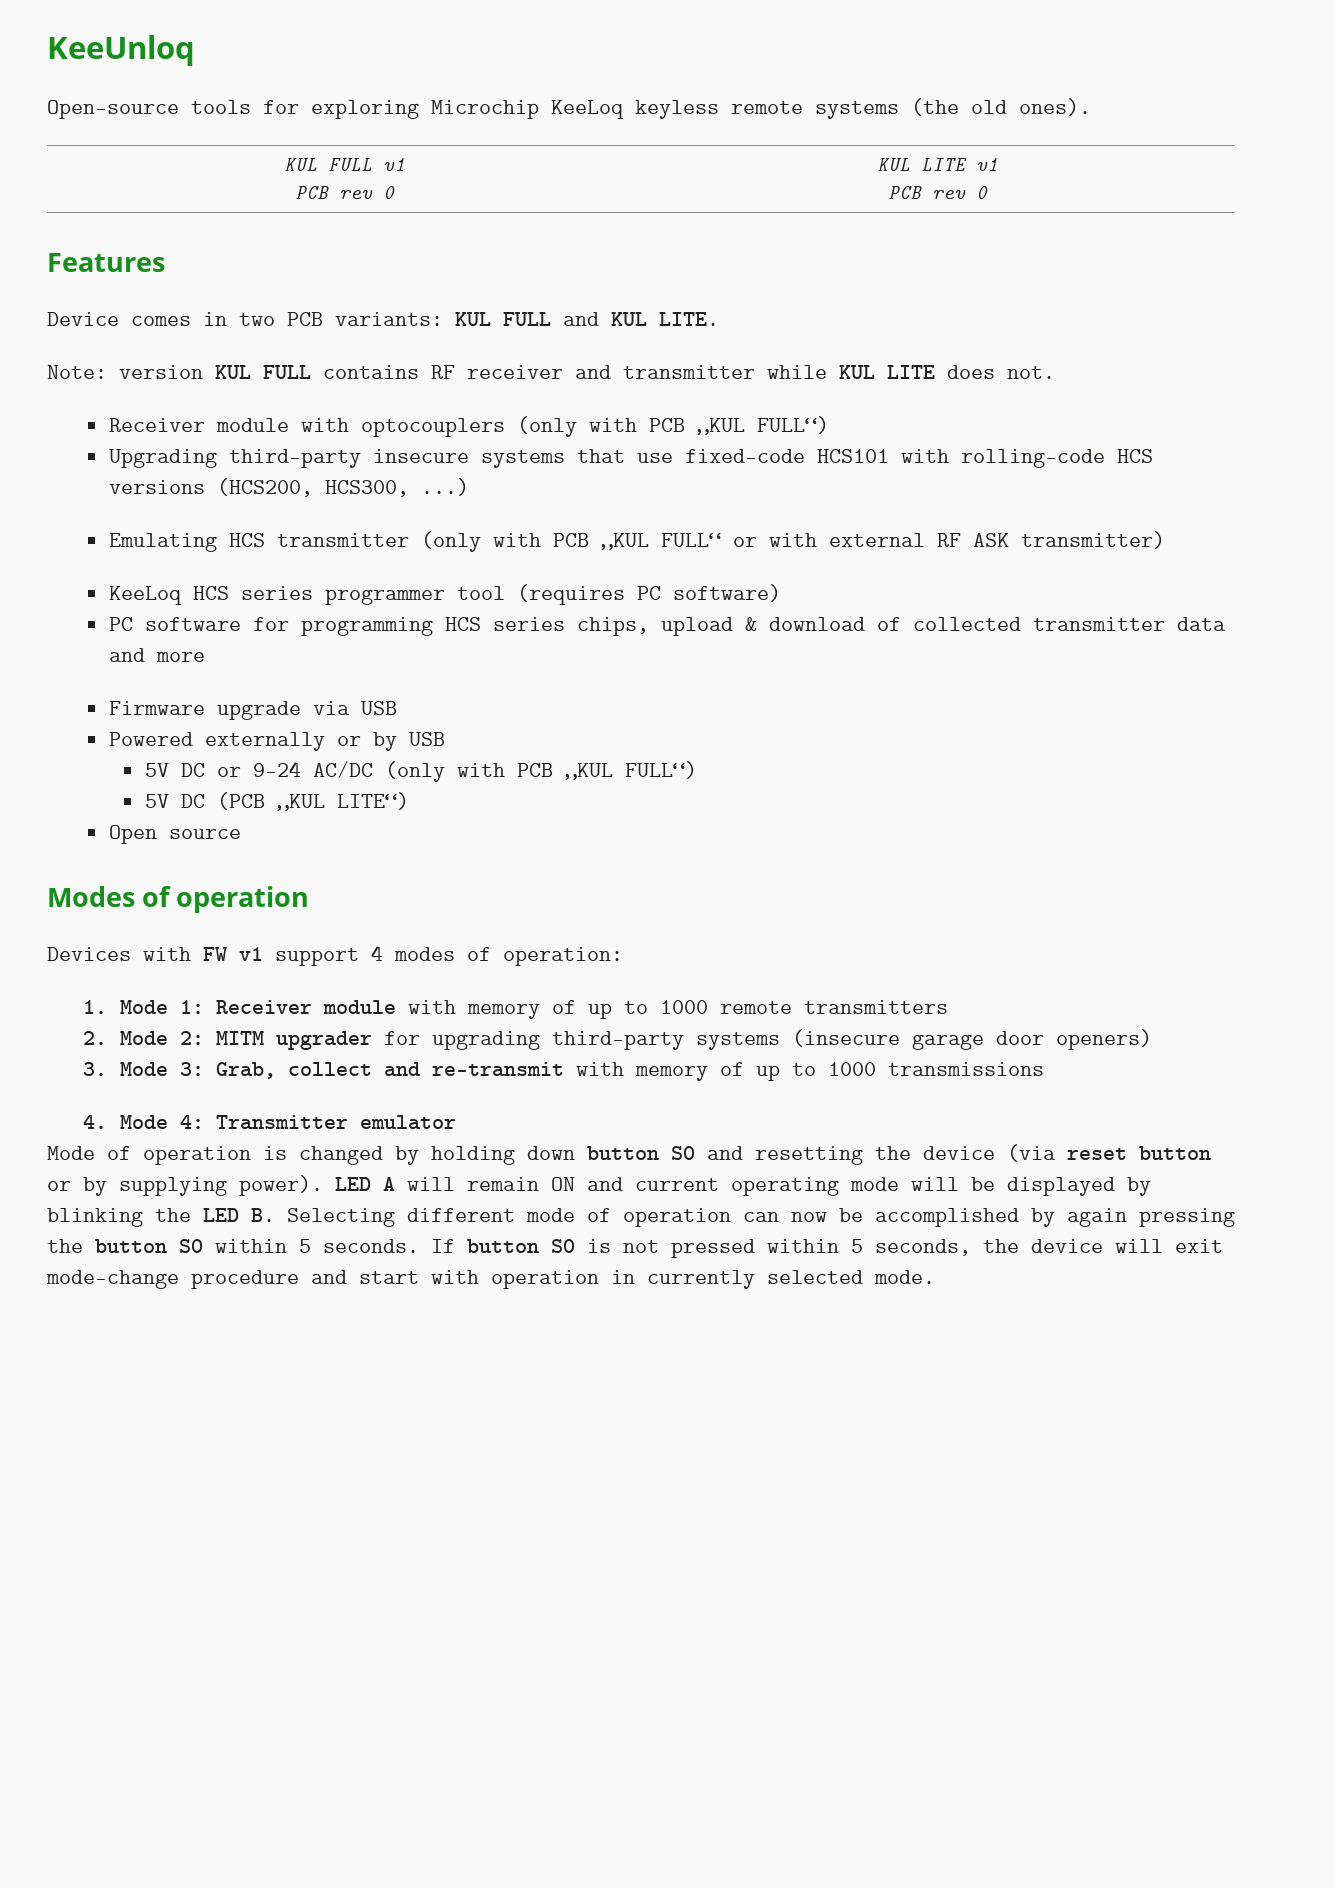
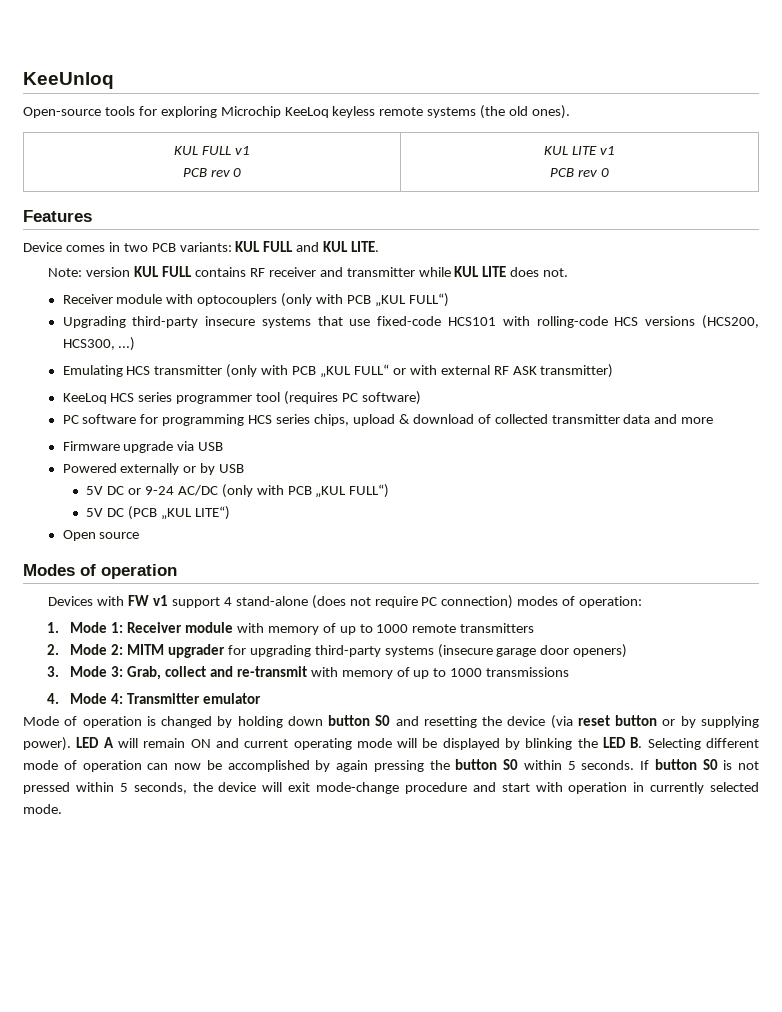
(383, 953) none -> [235,595,514,609] stand-alone (does not require PC connection)

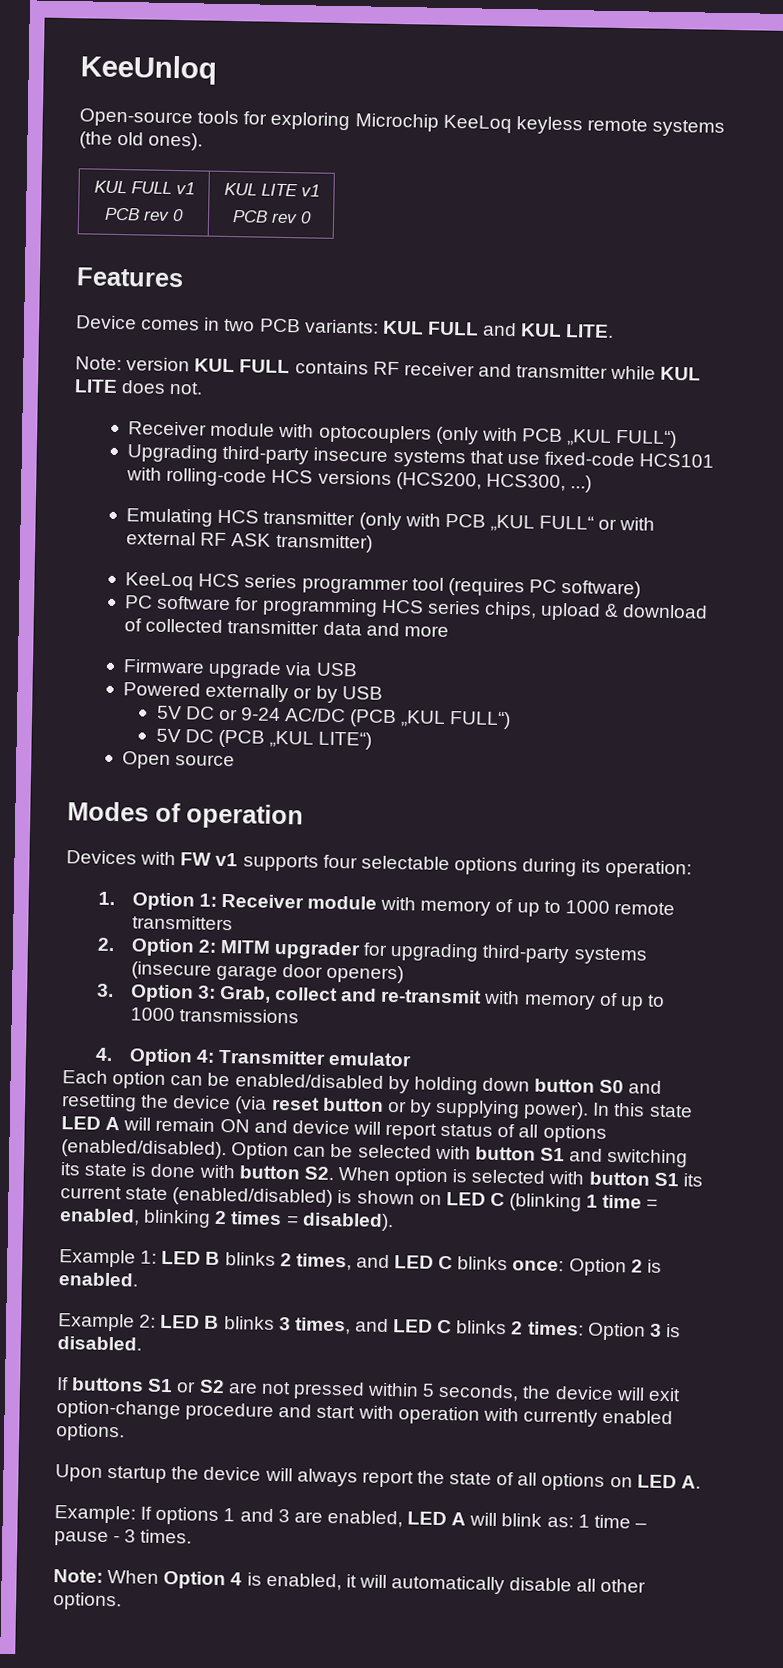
[221,484,312,498] (only with PCB -> [349,709,398,728] (PCB
[171,595,576,609] support 4 stand-alone (does not require PC connection) modes of -> [242,854,602,877] supports four selectable options during its
[70,622,108,633] Mode -> [131,892,195,911] Option
[70,644,108,655] Mode -> [130,938,195,957] Option
[70,666,108,677] Mode -> [129,984,194,1003] Option
[70,693,108,704] Mode -> [128,1048,193,1067] Option
[23,716,213,728] Mode of operation is changed -> [62,1070,384,1089] Each option can be enabled/disabled
(71, 744) none -> [592,1102,693,1118] In this state
[244,737,759,750] [23,759,733,772] current operating mode will be displayed by blinking the LED B. Selecting different mode of operation can now be accomplished by again pressing the button S0 within 5 seconds. If button S0 is -> [291,1120,607,1143] [61,1139,689,1168] [60,1162,703,1187] [60,1186,659,1212] [59,1208,394,1232] [59,1249,662,1277] [58,1272,139,1287] [58,1313,681,1341] [57,1336,142,1351] [56,1377,258,1394] device will report status of all options (enabled/disabled). Option can be selected with button S1 and switching its state is done with button S2. When option is selected with button S1 its current state (enabled/disabled) is shown on LED C (blinking 1 time = enabled, blinking 2 times = disabled). // Example 1: LED B blinks 2 times, and LED C blinks once: Option 2 is enabled. // Example 2: LED B blinks 3 times, and LED C blinks 2 times: Option 3 is disabled. // If buttons S1 or S2 are
[316,782,399,794] mode-change -> [56,1400,181,1420] option-change
[633,782,759,794] [23,804,62,814] in currently selected mode. -> [482,1407,674,1427] [56,1423,125,1442] [55,1464,701,1491] [54,1505,647,1529] [54,1529,193,1547] [53,1569,647,1595] [53,1592,122,1611] with currently enabled options. // Upon startup the device will always report the state of all options on LED A. // Example: If options 1 and 3 are enabled, LED A will blink as: 1 time – pause - 3 times. // Note: When Option 4 is enabled, it will automatically disable all other options.

